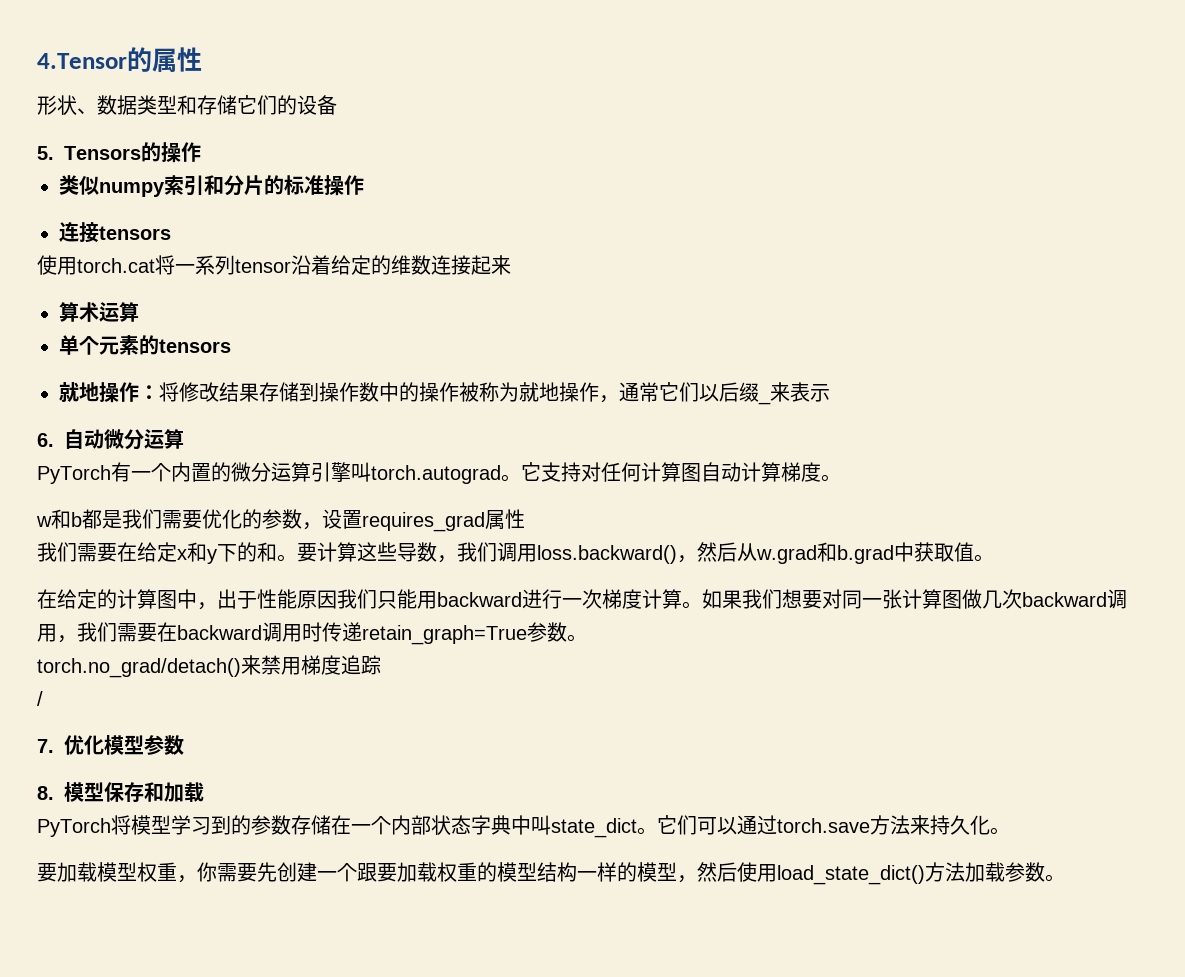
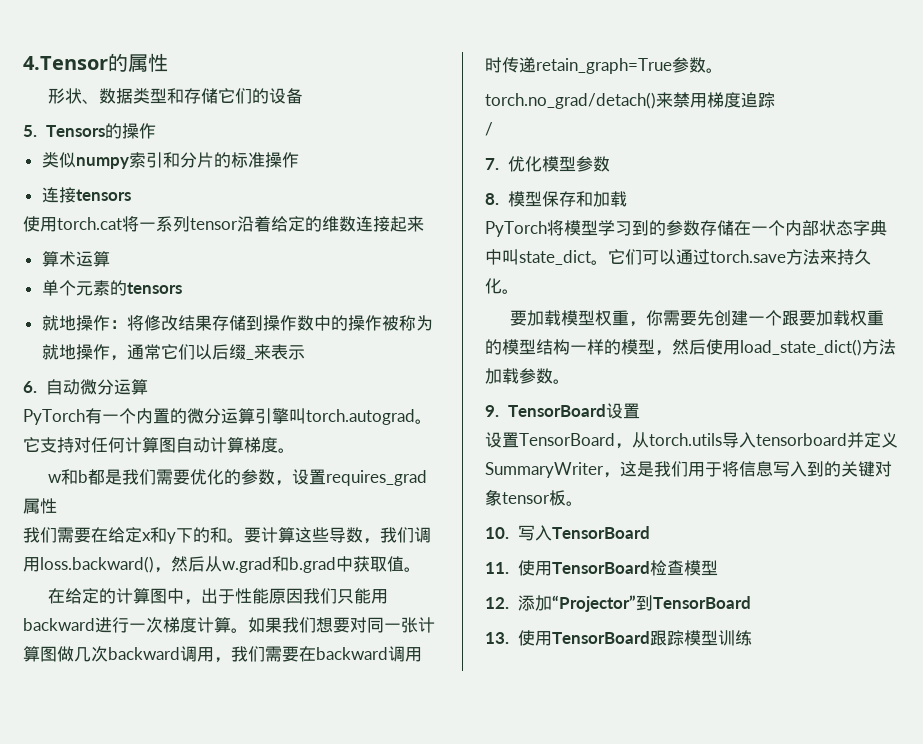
(1065, 878) none -> [485,403,640,419] [485,432,898,449] [485,461,892,478] [485,489,583,506] [485,525,650,541] [485,560,718,576] [485,595,751,612] [485,630,752,646] // 9. TensorBoard设置 // 设置TensorBoard，从torch.utils导入tensorboard并定义SummaryWriter，这是我们用于将信息写入到的关键对象tensor板。 // 10.写入TensorBoard // 11.使用TensorBoard检查模型 // 12.添加“Projector”到TensorBoard // 13.使用TensorBoard跟踪模型训练

